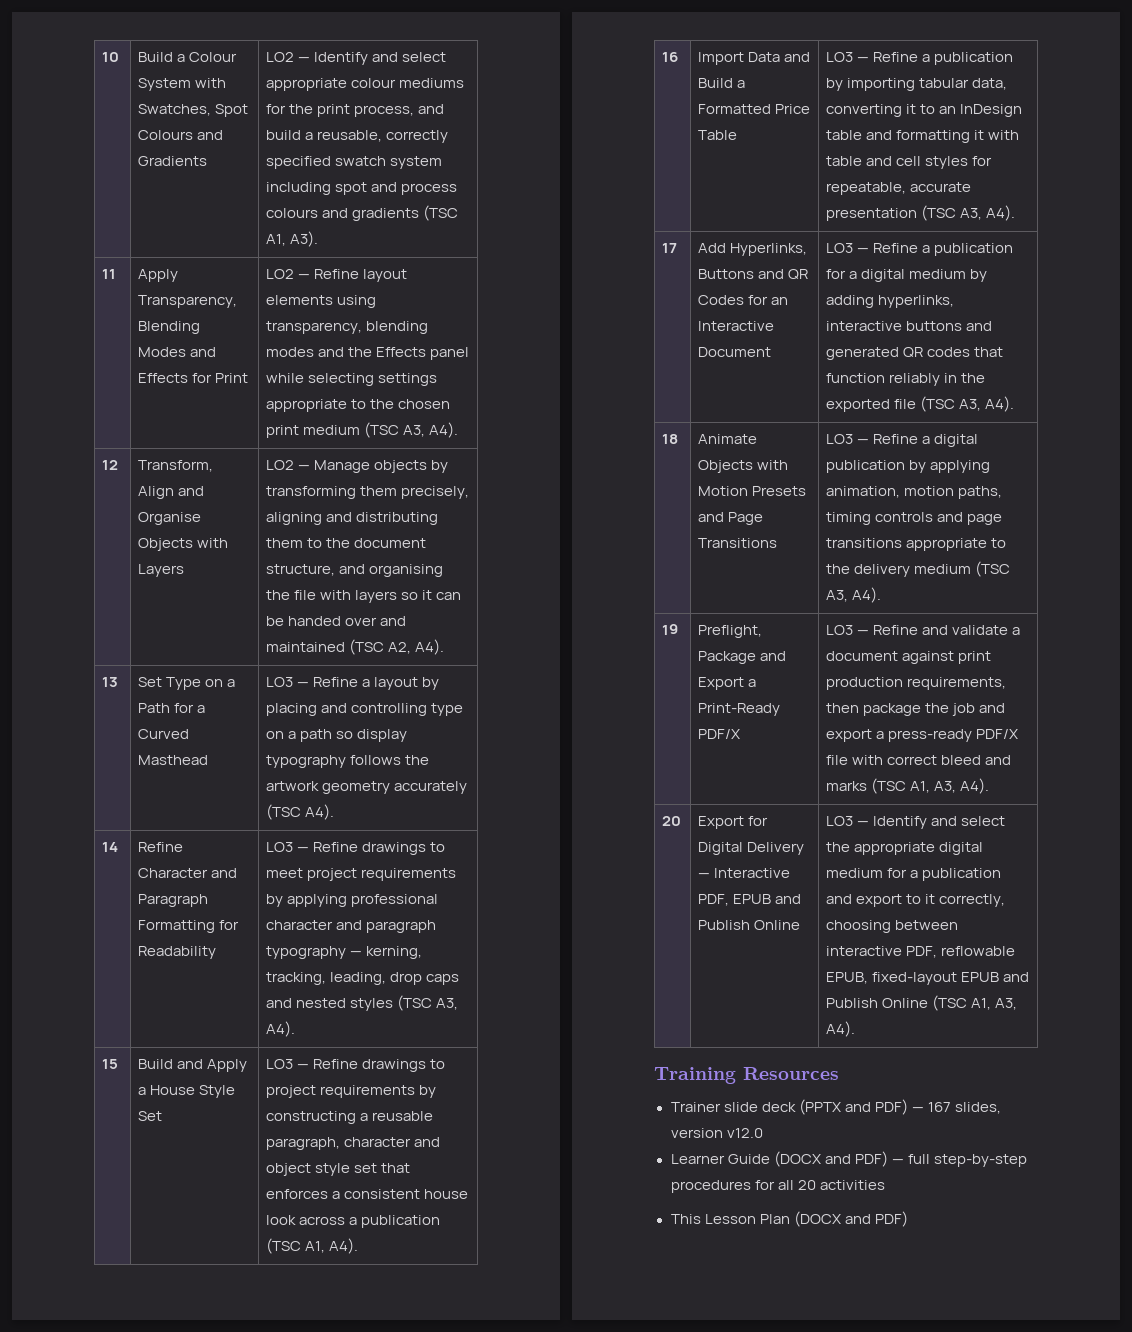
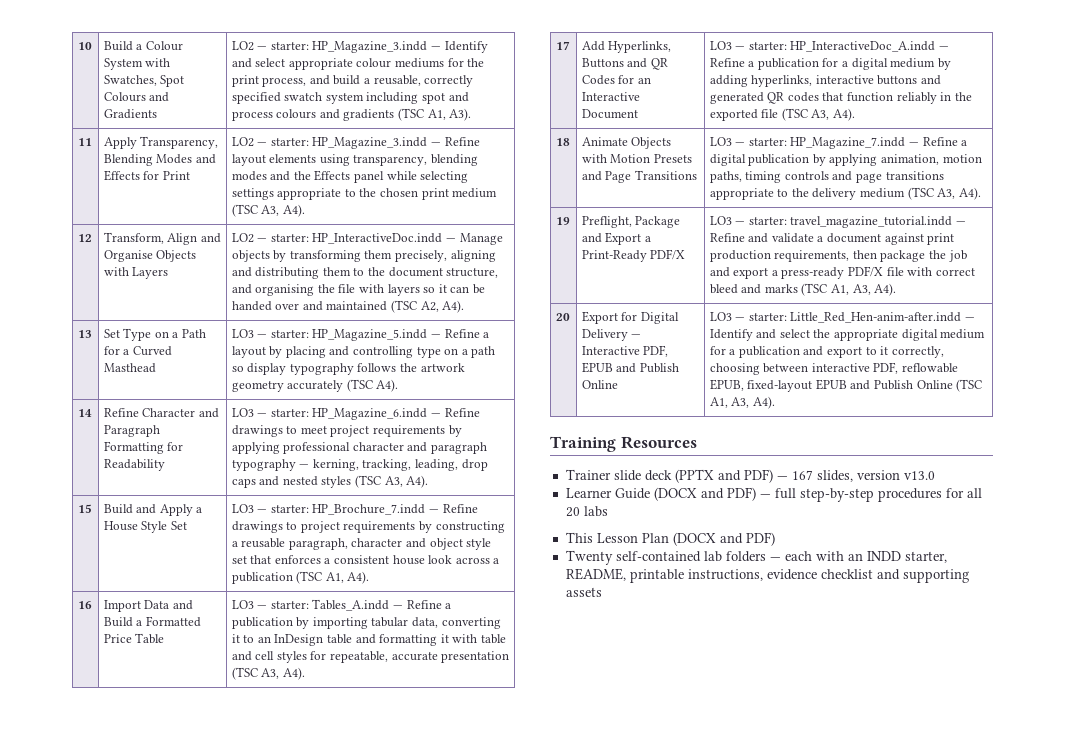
(311, 59) none -> [270,41,441,53] starter: HP_Magazine_3.indd —
(311, 276) none -> [270,137,441,149] starter: HP_Magazine_3.indd —
(311, 467) none -> [270,233,456,244] starter: HP_InteractiveDoc.indd —
(310, 684) none -> [270,329,441,341] starter: HP_Magazine_5.indd —
(310, 849) none -> [270,408,441,420] starter: HP_Magazine_6.indd —
(310, 1066) none -> [270,504,439,515] starter: HP_Brochure_7.indd —
(870, 59) none -> [270,599,403,611] starter: Tables_A.indd —
(870, 250) none -> [748,41,949,52] starter: HP_InteractiveDoc_A.indd —
(870, 441) none -> [748,137,919,149] starter: HP_Magazine_7.indd —
(870, 632) none -> [748,216,966,228] starter: travel_magazine_tutorial.indd —
(870, 823) none -> [748,312,975,323] starter: Little_Red_Hen-anim-after.indd —
[726,1128,763,1138] v12.0 -> [903,471,935,480] v13.0
[819,1180,885,1190] activities -> [583,506,608,517] labs
(908, 1219) none -> [565,550,947,565] [565,568,969,583] [565,587,602,597] // Twenty self-contained lab folders — each with an INDD starter, README, printable instructions, evidence checklist and supporting assets

